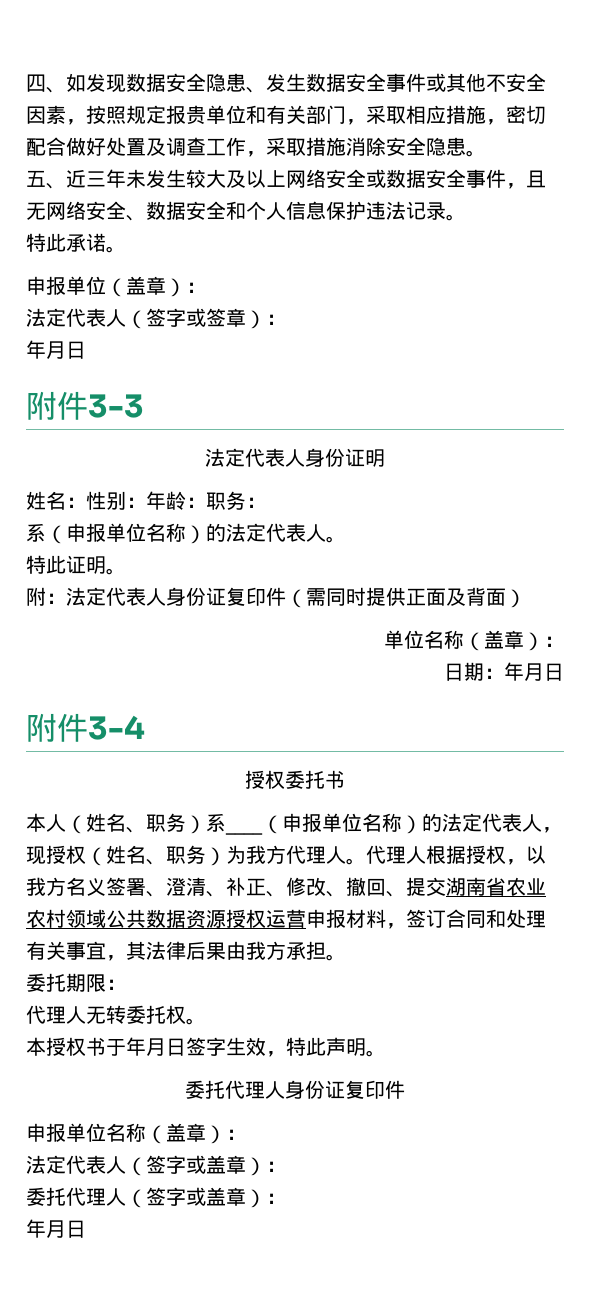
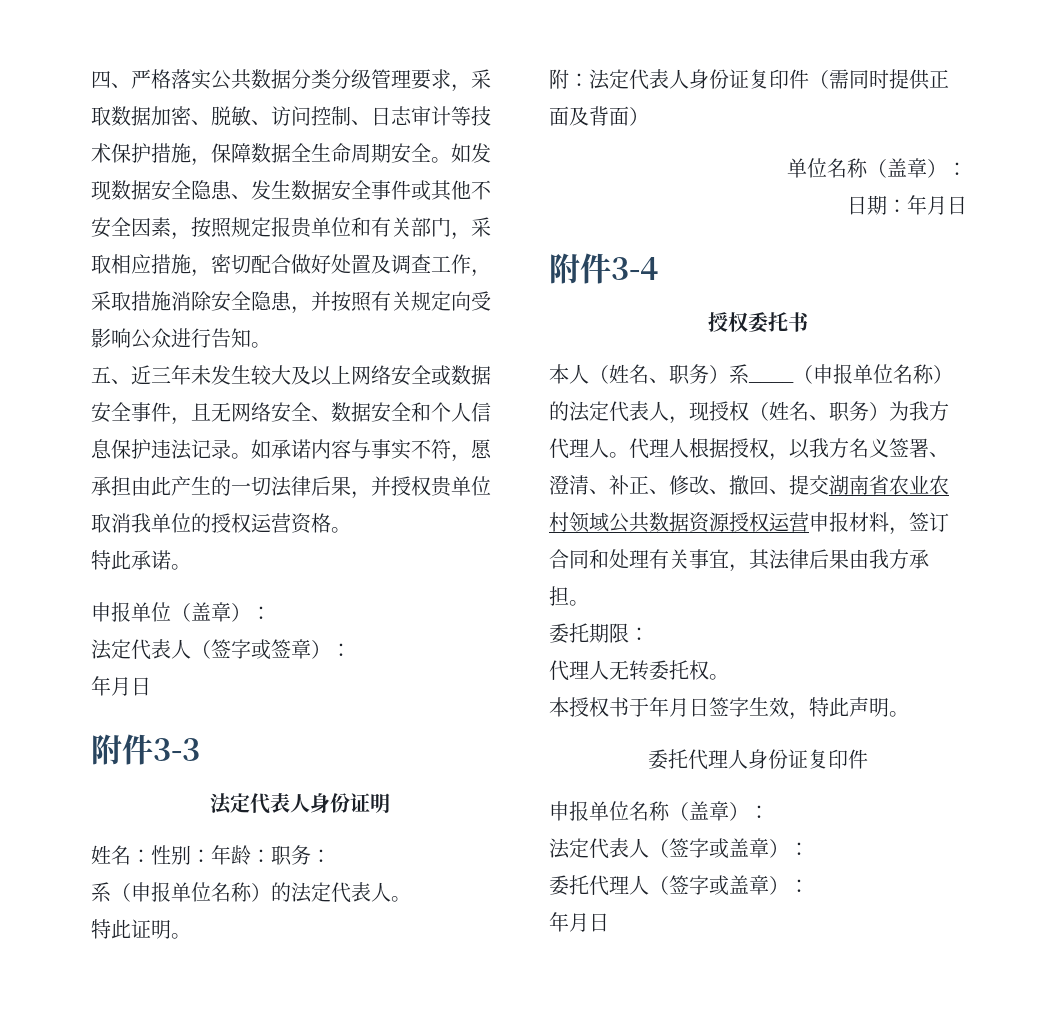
(66, 90) none -> [131,69,491,92] [91,106,491,126] [91,143,451,166] 严格落实公共数据分类分级管理要求，采取数据加密、脱敏、访问控制、日志审计等技术保护措施，保障数据全生命周期安全。
(466, 146) none -> [291,291,491,314] [91,328,251,349] ，并按照有关规定向受影响公众进行告知
(466, 217) none -> [251,439,492,462] [91,476,491,499] [91,513,351,534] 如承诺内容与事实不符，愿承担由此产生的一切法律后果，并授权贵单位取消我单位的授权运营资格。

